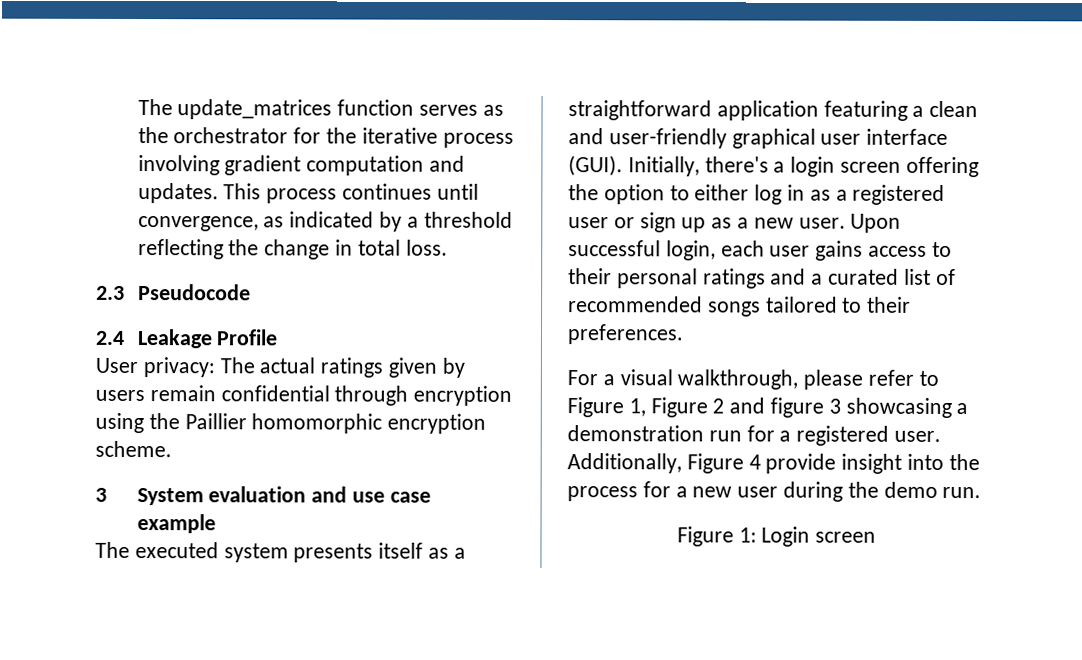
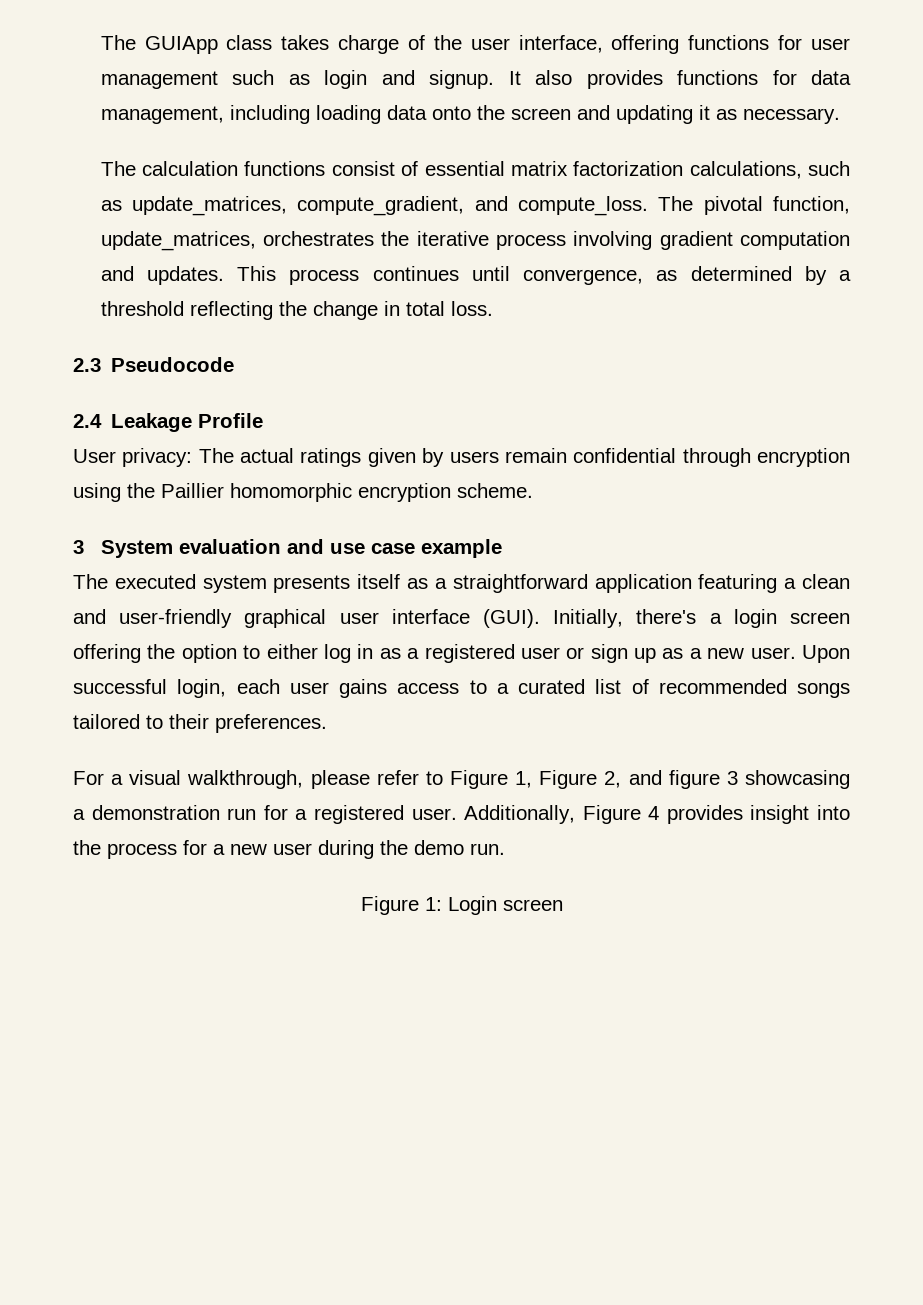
[137,99,504,120] [137,127,322,144] The update_matrices function serves as the orchestrator for -> [100,35,850,54] [100,70,851,89] [100,105,840,124] [100,161,850,179] [100,196,850,216] [100,231,375,251] The GUIApp class takes charge of the user interface, offering functions for user management such as login and signup. It also provides functions for data management, including loading data onto the screen and updating it as necessary. // The calculation functions consist of essential matrix factorization calculations, such as update_matrices, compute_gradient, and compute_loss. The pivotal function, update_matrices, orchestrates
[289,211,375,228] indicated -> [690,266,792,281] determined
[568,268,807,289] their personal ratings and -> (487, 687) none
[712,398,725,414] 2 -> [604,771,622,788] 2,
[765,453,837,474] provide -> [666,805,743,824] provides

